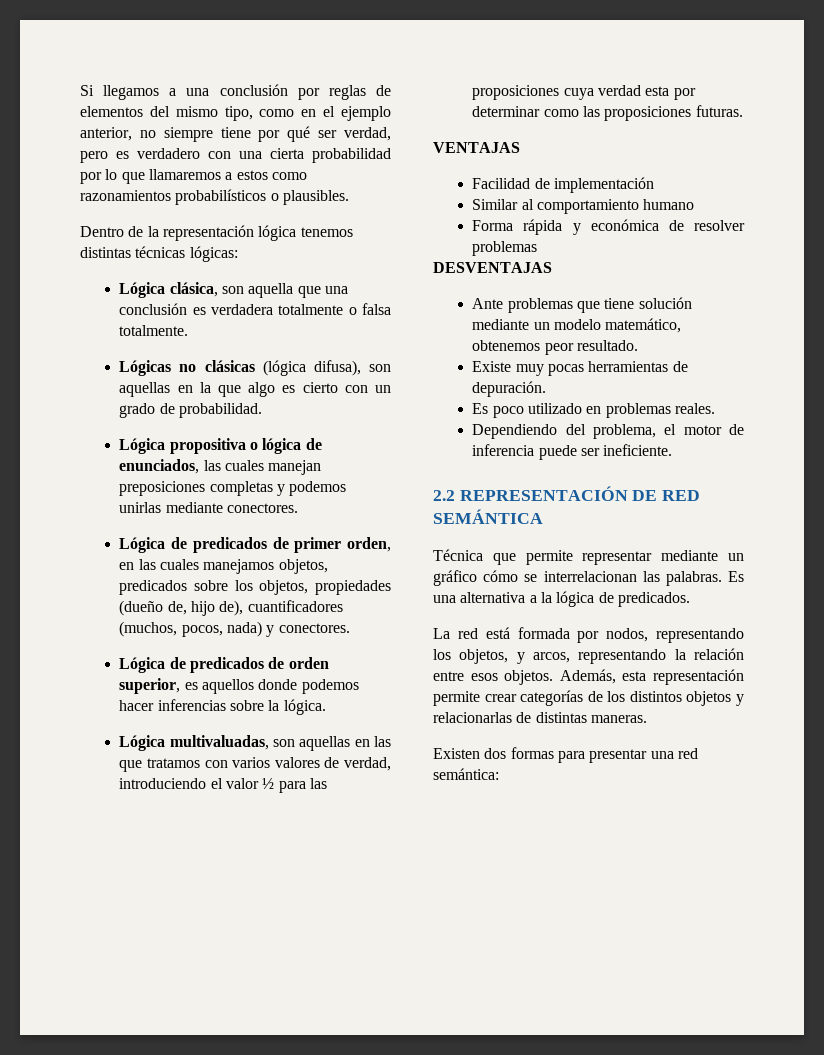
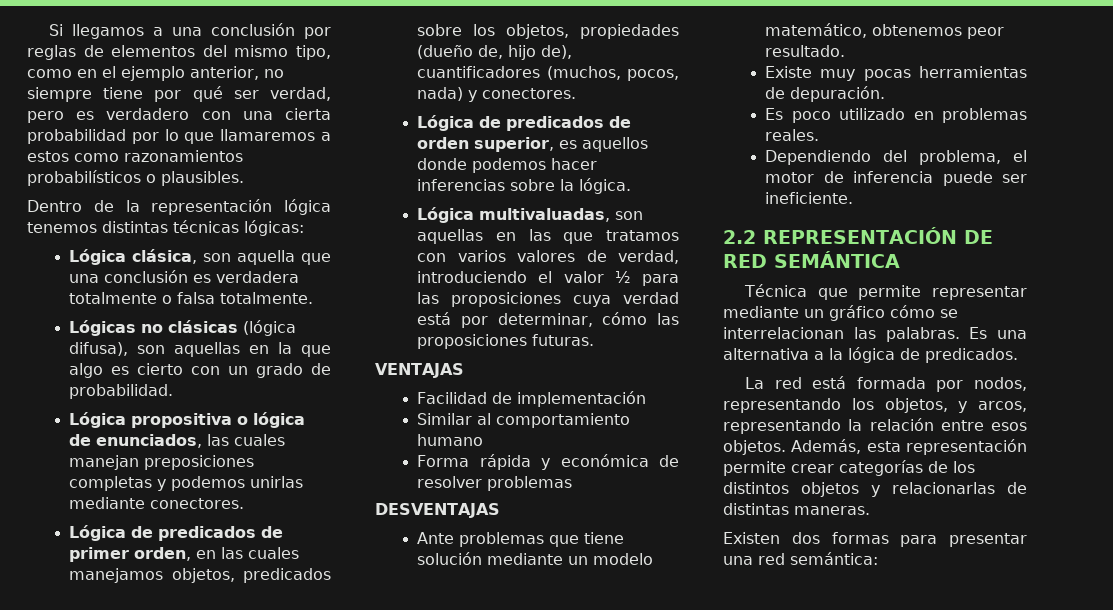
[645,86,696,100] [472,106,579,117] esta por determinar como -> [416,312,648,328] está por determinar, cómo

